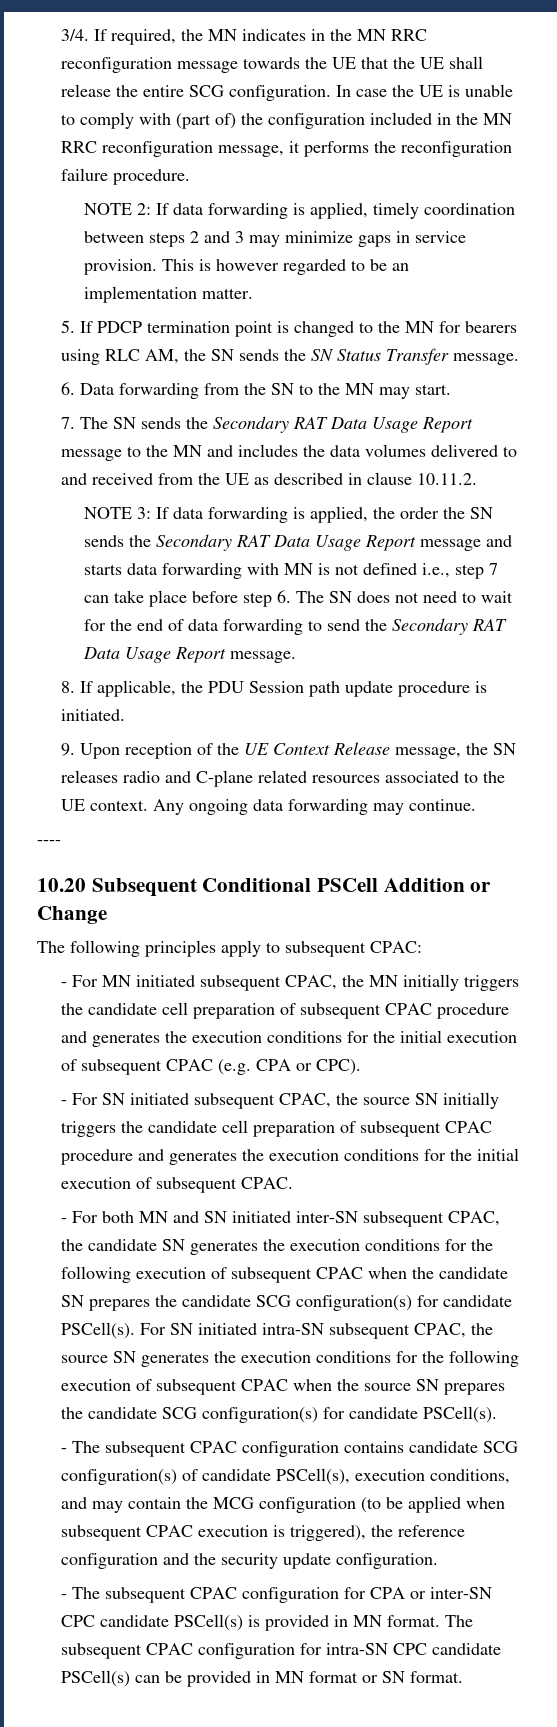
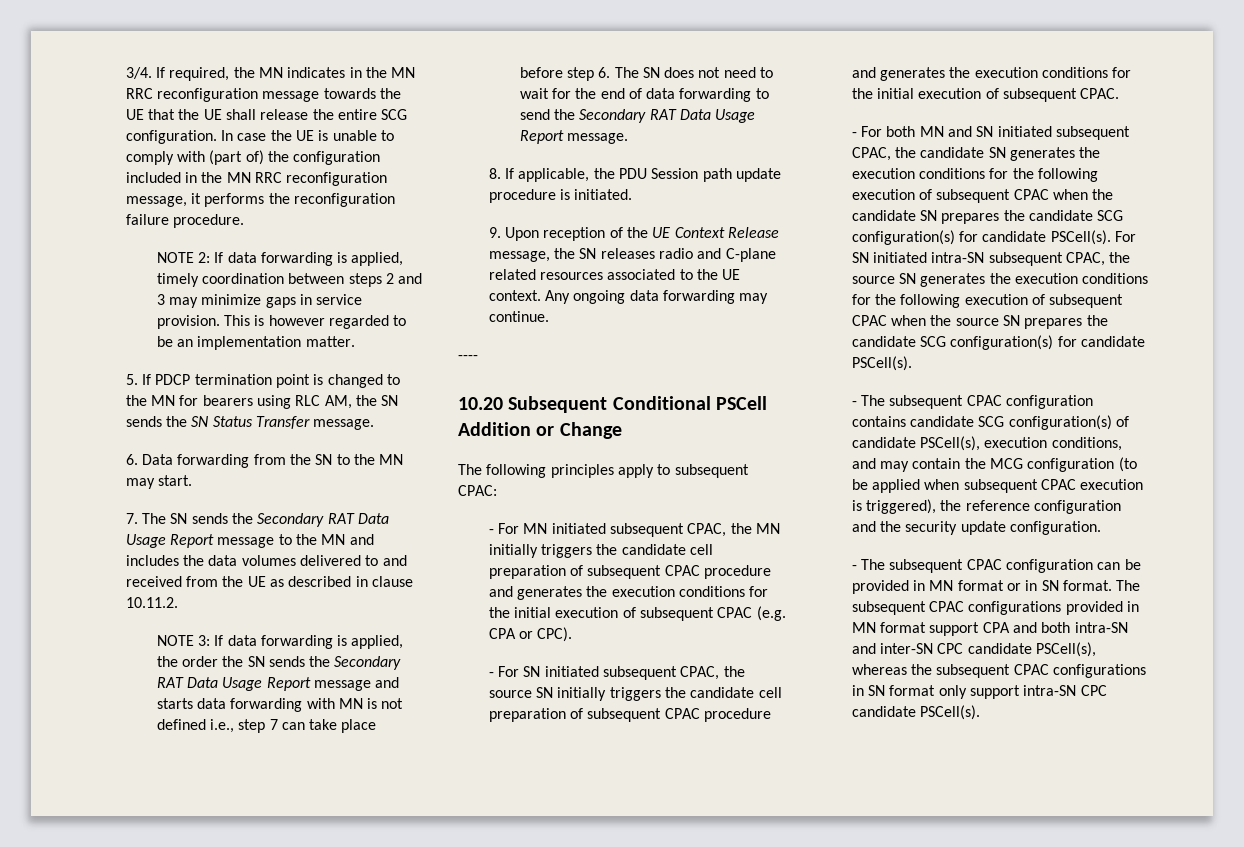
[295,1211,358,1223] inter-SN -> (1052, 131) none
[343,1587,492,1599] [60,1614,473,1631] [60,1643,501,1659] [60,1670,130,1687] for CPA or inter-SN CPC candidate PSCell(s) is provided in MN format. The subsequent CPAC configuration for intra-SN CPC candidate PSCell(s) -> (1094, 566) none
(378, 1679) none -> [1025,580,1038,591] in
(463, 1677) none -> [1116,580,1141,591] [851,601,1140,615] [851,622,1128,636] [851,642,1097,657] [851,664,1147,678] [851,685,1107,699] [851,705,981,720] The subsequent CPAC configurations provided in MN format support CPA and both intra-SN and inter-SN CPC candidate PSCell(s), whereas the subsequent CPAC configurations in SN format only support intra-SN CPC candidate PSCell(s).

